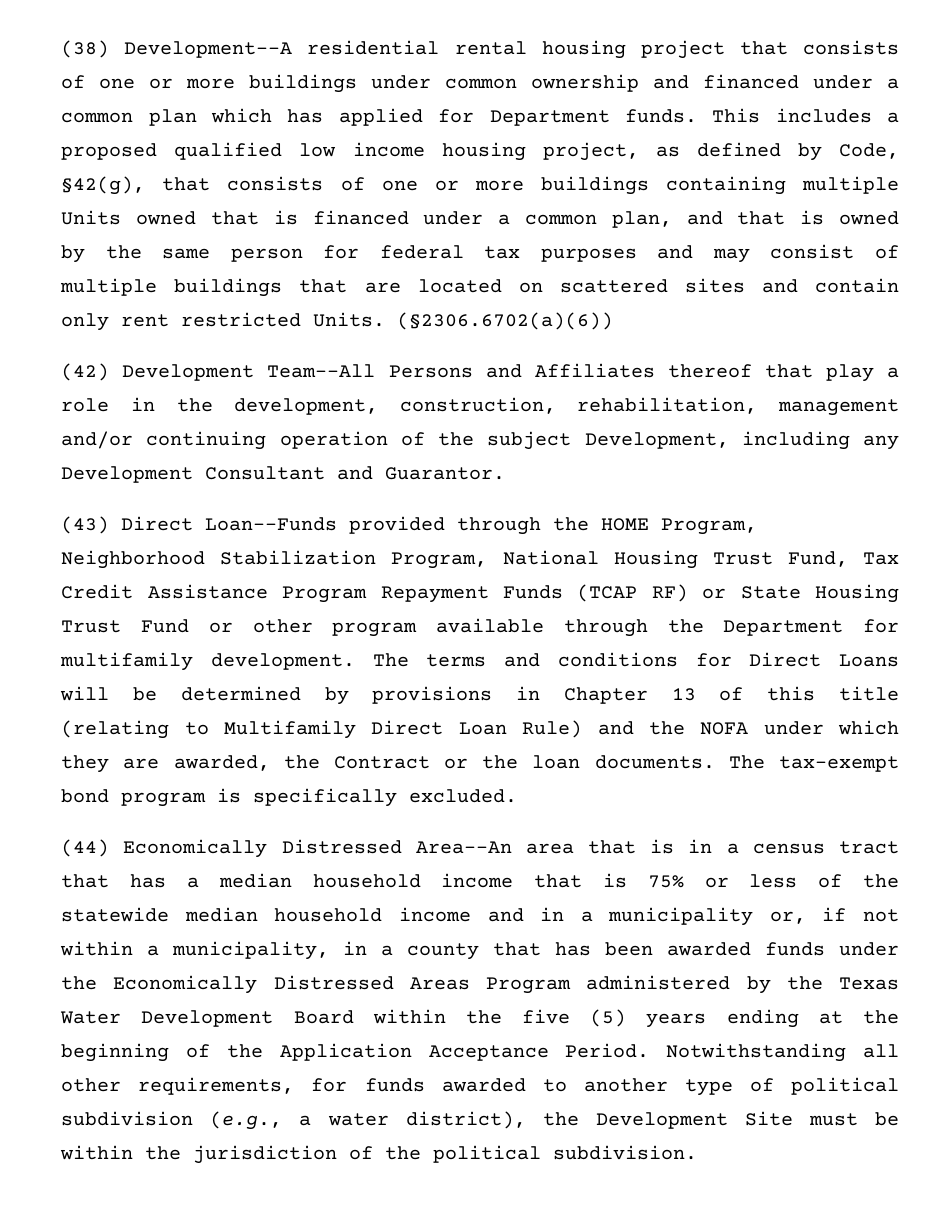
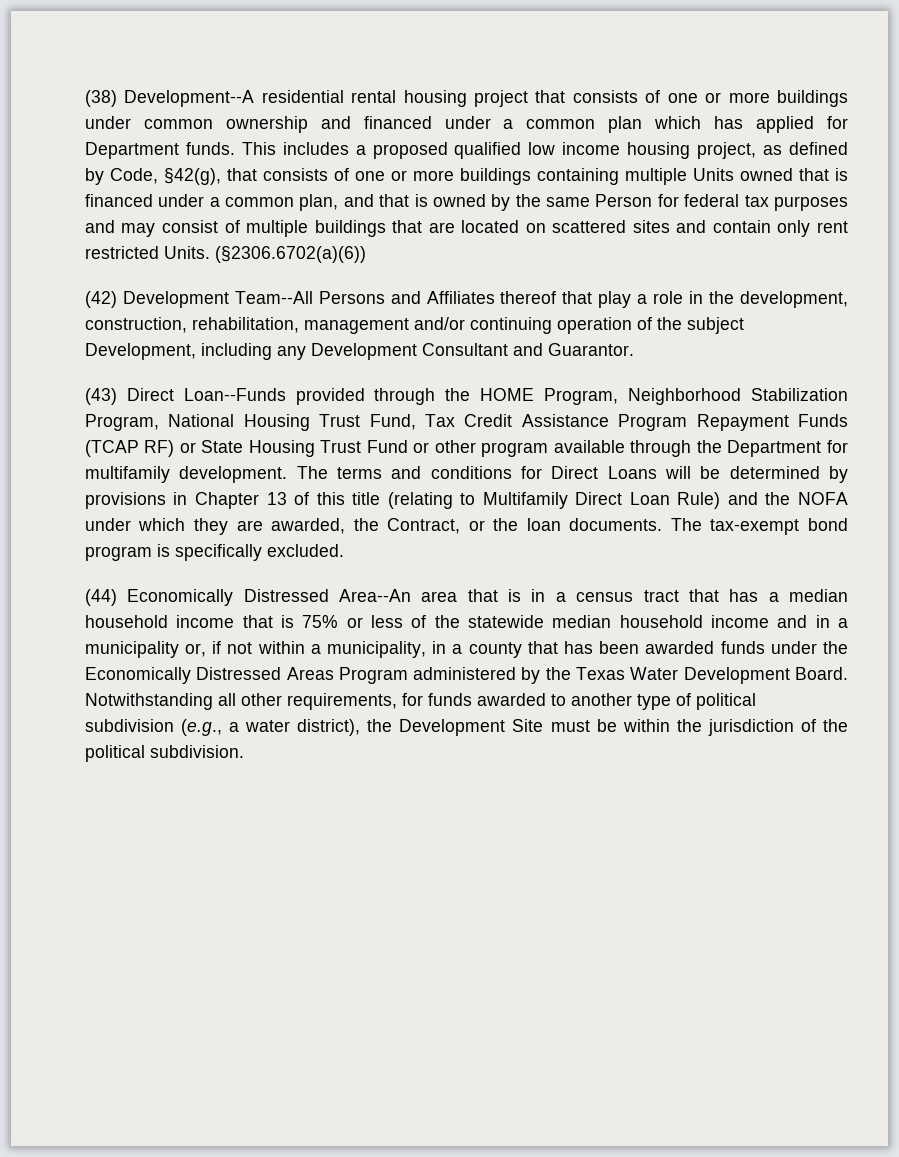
[230,248,303,262] person -> [595,194,653,207] Person
[333,756,430,769] Contract -> [387,518,461,534] Contract,
[293,1009,899,1028] [61,1043,650,1062] Board within the five (5) years ending at the beginning of the Application Acceptance Period. -> [795,667,849,680] Board.

